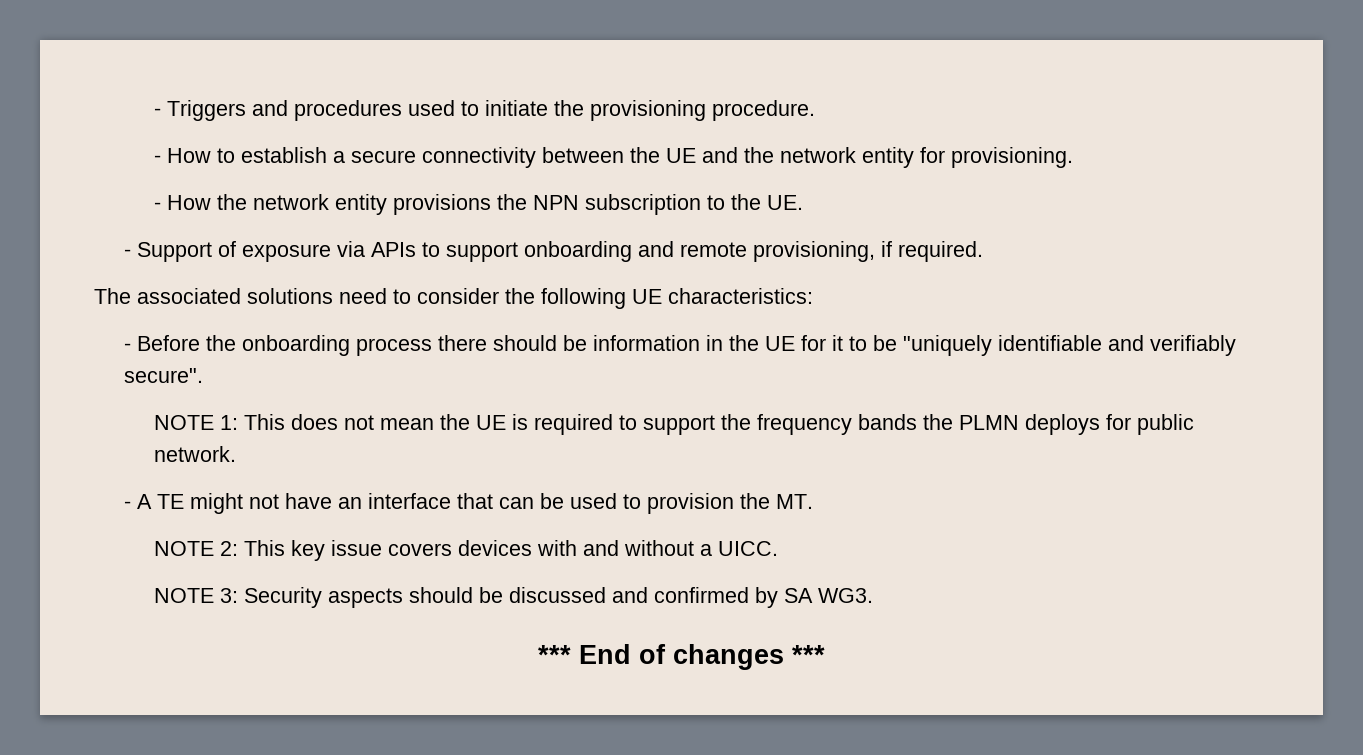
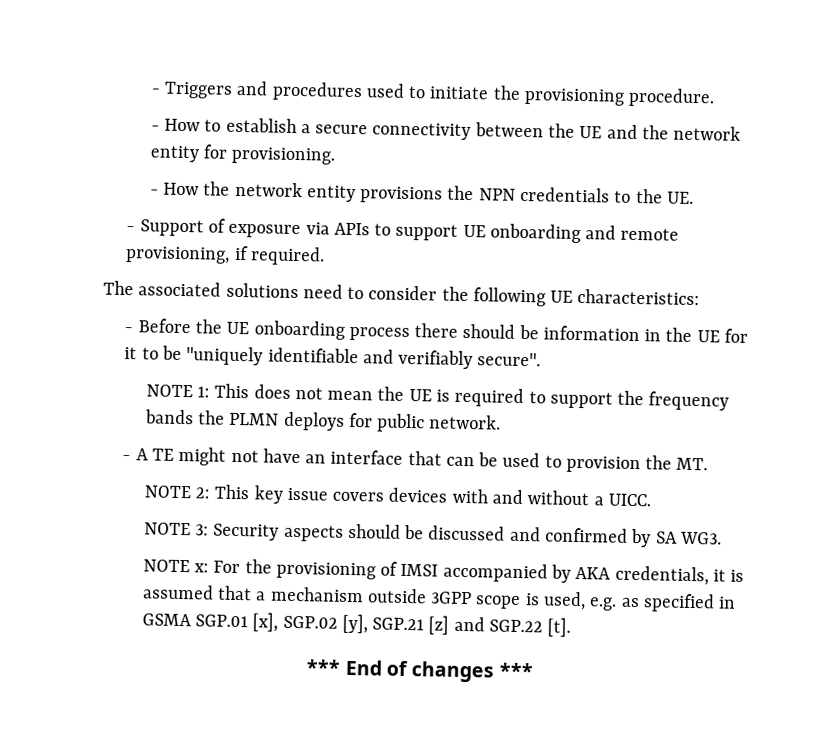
[584,194,701,215] subscription -> [520,186,611,203] credentials
(518, 252) none -> [462,224,486,238] UE
(236, 343) none -> [226,321,250,335] UE
(873, 595) none -> [142,559,745,586] [142,584,737,613] [141,612,572,637] // NOTE x: For the provisioning of IMSI accompanied by AKA credentials, it is assumed that a mechanism outside 3GPP scope is used, e.g. as specified in GSMA SGP.01 [x], SGP.02 [y], SGP.21 [z] and SGP.22 [t].

